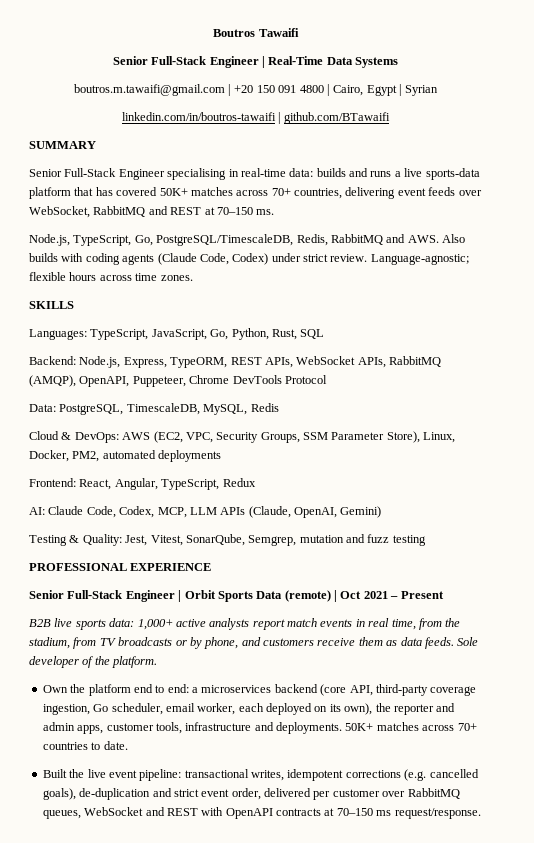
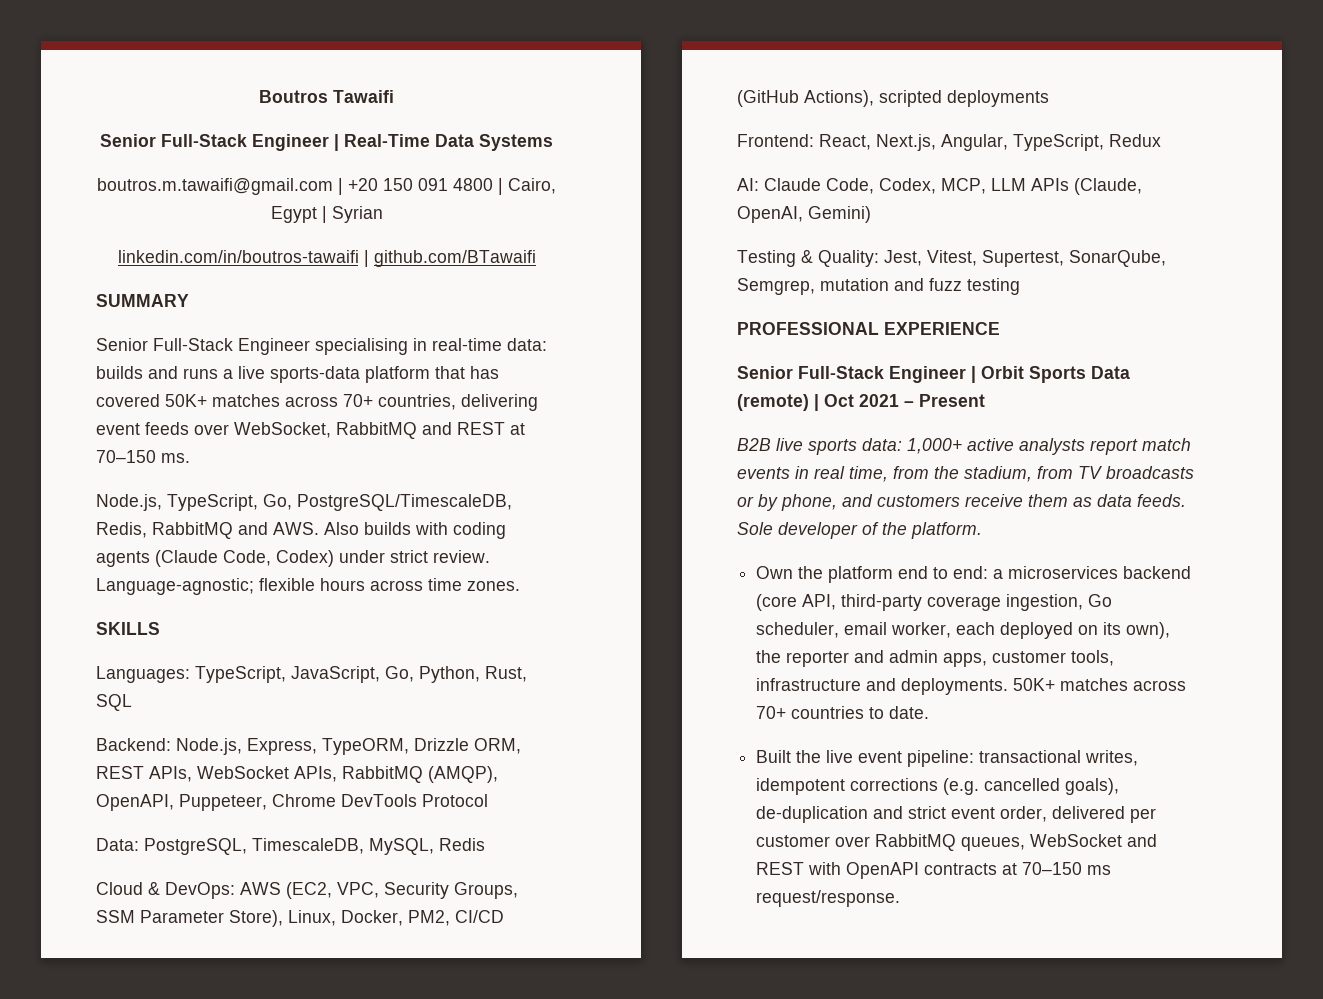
(228, 362) none -> [414,738,521,754] Drizzle ORM,
[102,450,156,459] automated -> [455,910,504,923] [737,90,942,107] CI/CD (GitHub Actions), scripted
(112, 484) none -> [876,134,936,151] Next.js,
(183, 540) none -> [982,250,1064,267] Supertest,

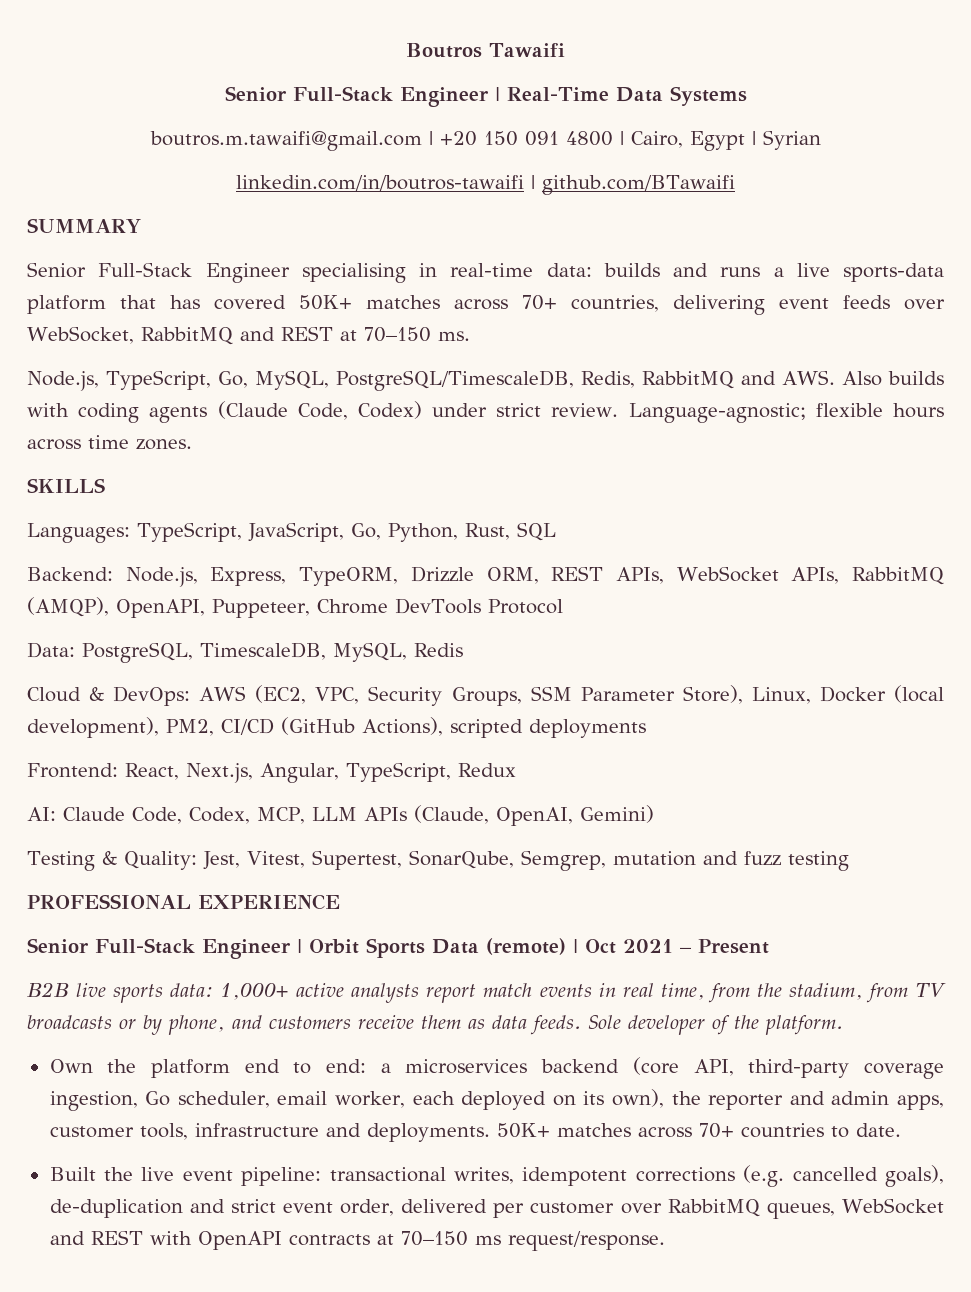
(292, 502) none -> [255,370,330,390] MySQL,
[341,910,403,926] Docker, -> [819,685,944,703] [27,717,159,738] Docker (local development),

